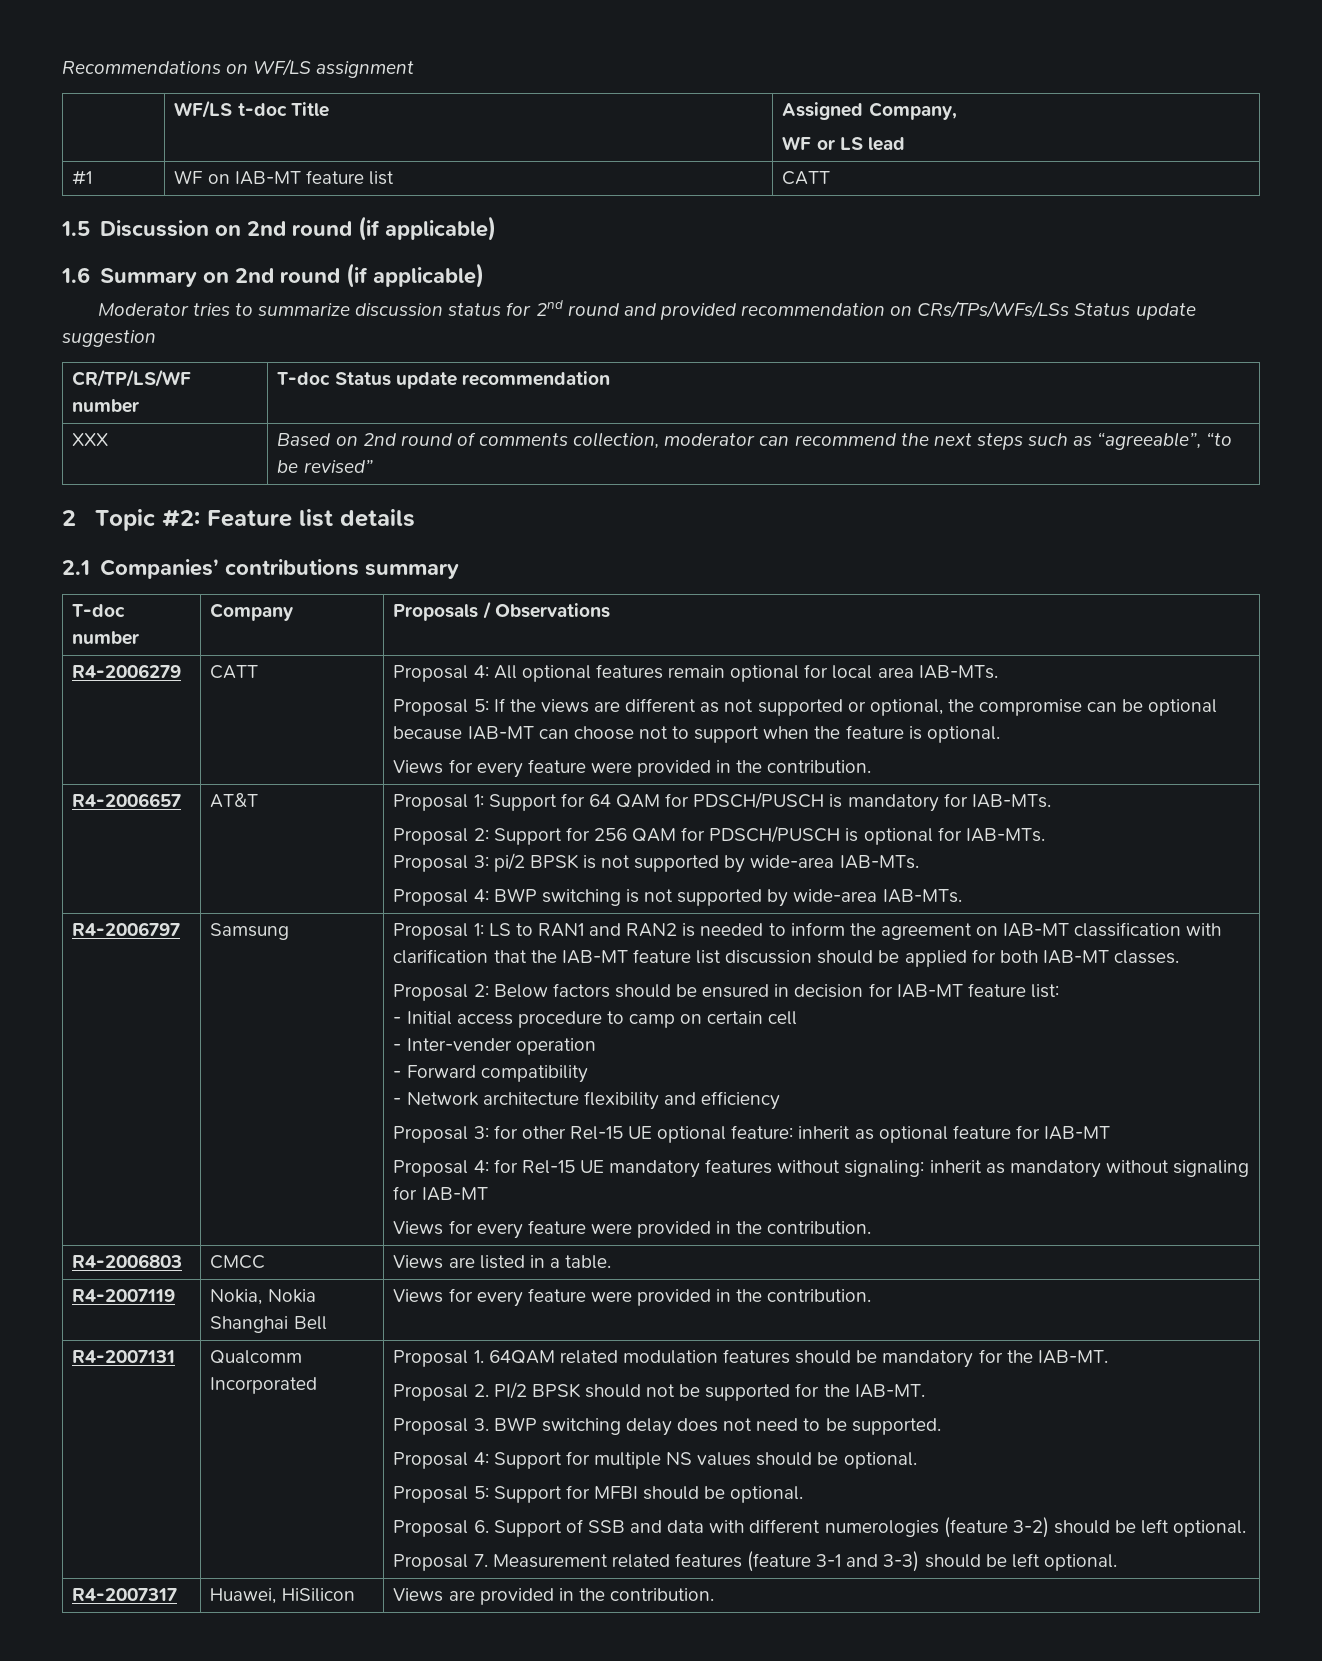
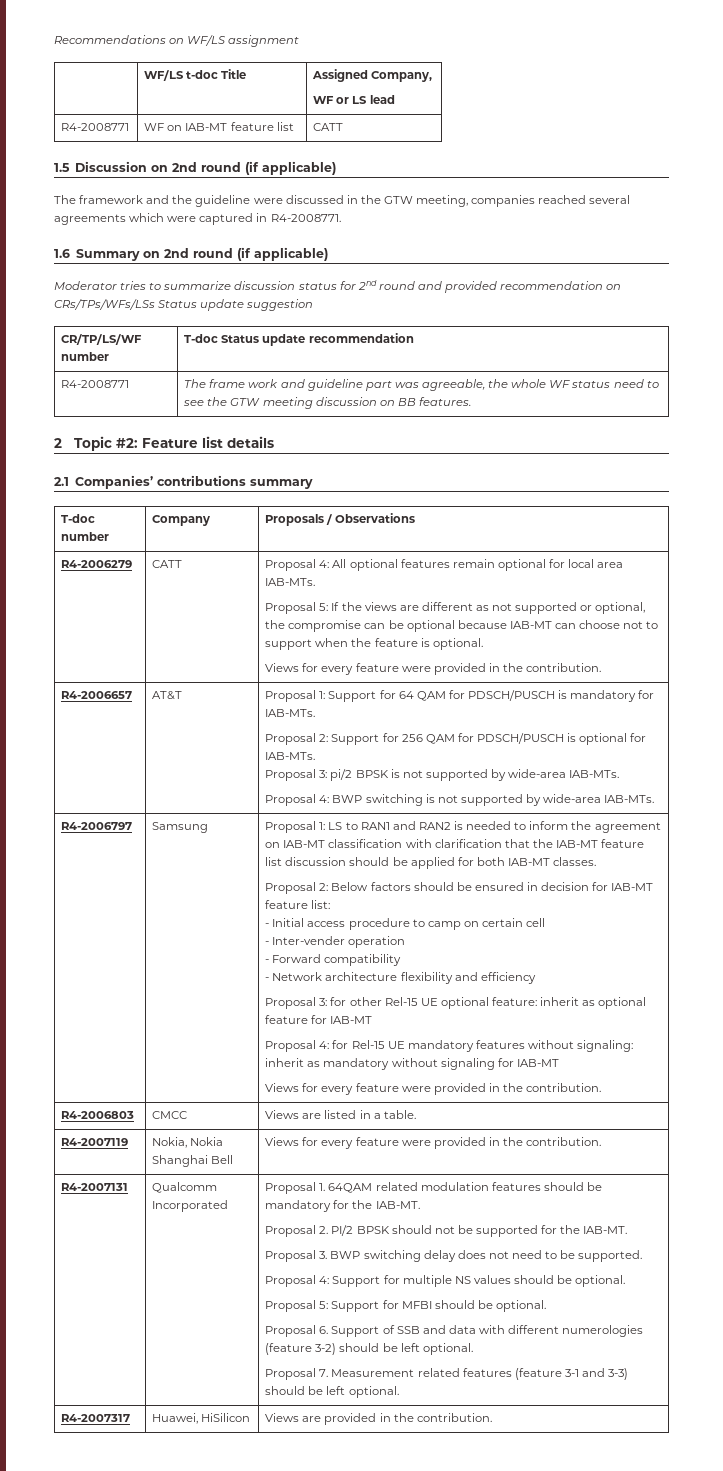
[72,170,93,185] #1 -> [61,123,130,131] R4-2008771
(496, 228) none -> [54,195,631,207] [54,213,341,225] // The framework and the guideline were discussed in the GTW meeting, companies reached several agreements which were captured in R4-2008771.
[72,433,109,446] [277,432,1233,450] [277,459,373,473] XXX | Based on 2nd round of comments collection, moderator can recommend the next steps such as “agreeable”, “to be revised” -> [61,380,130,388] [184,379,659,391] [183,397,471,409] R4-2008771 | The frame work and guideline part was agreeable, the whole WF status need to see the GTW meeting discussion on BB features.

